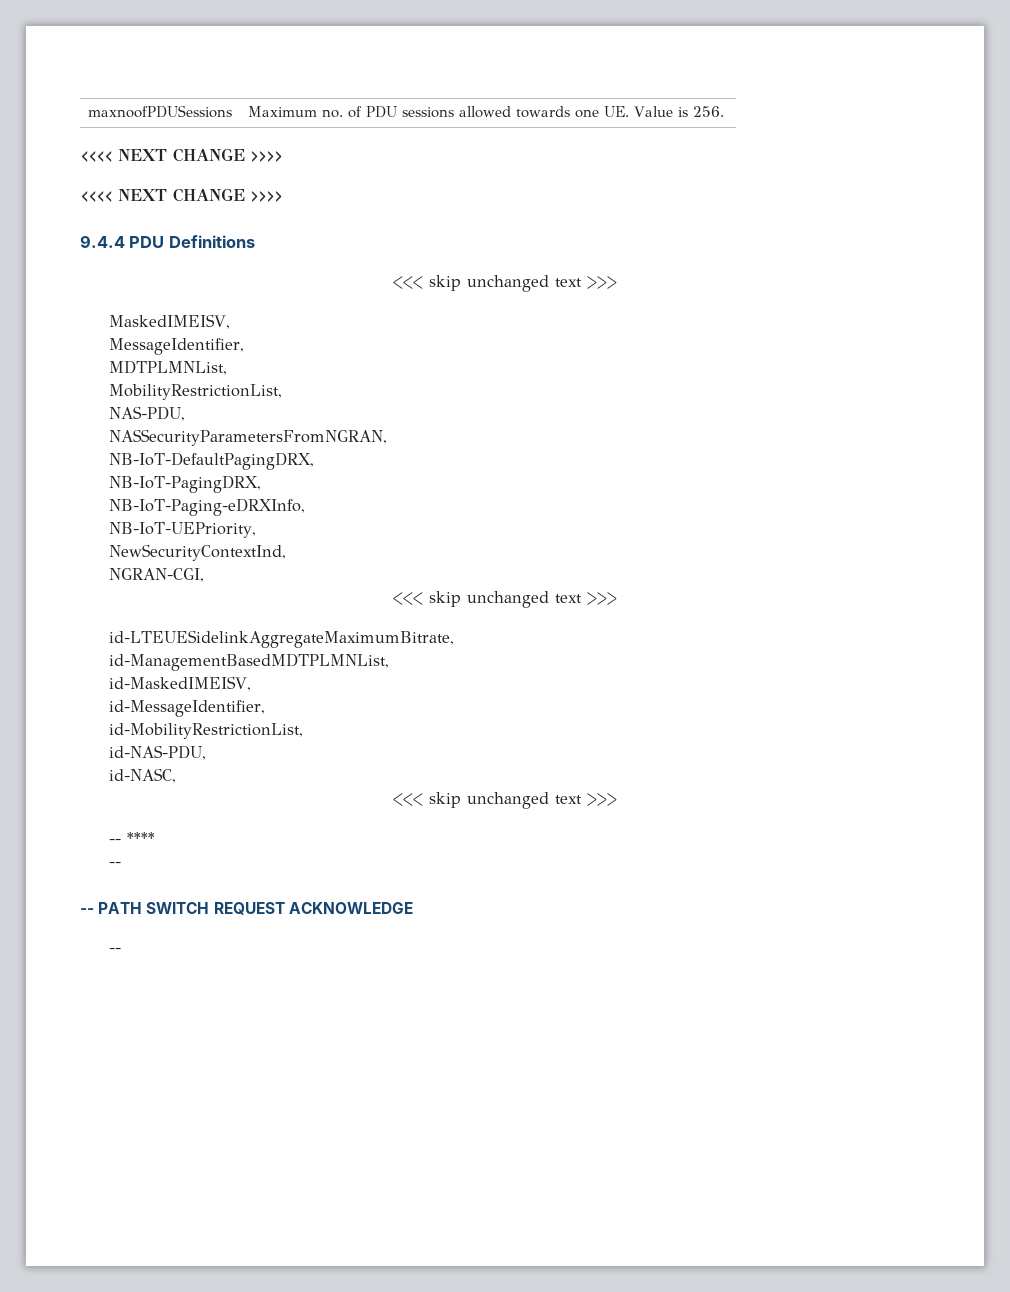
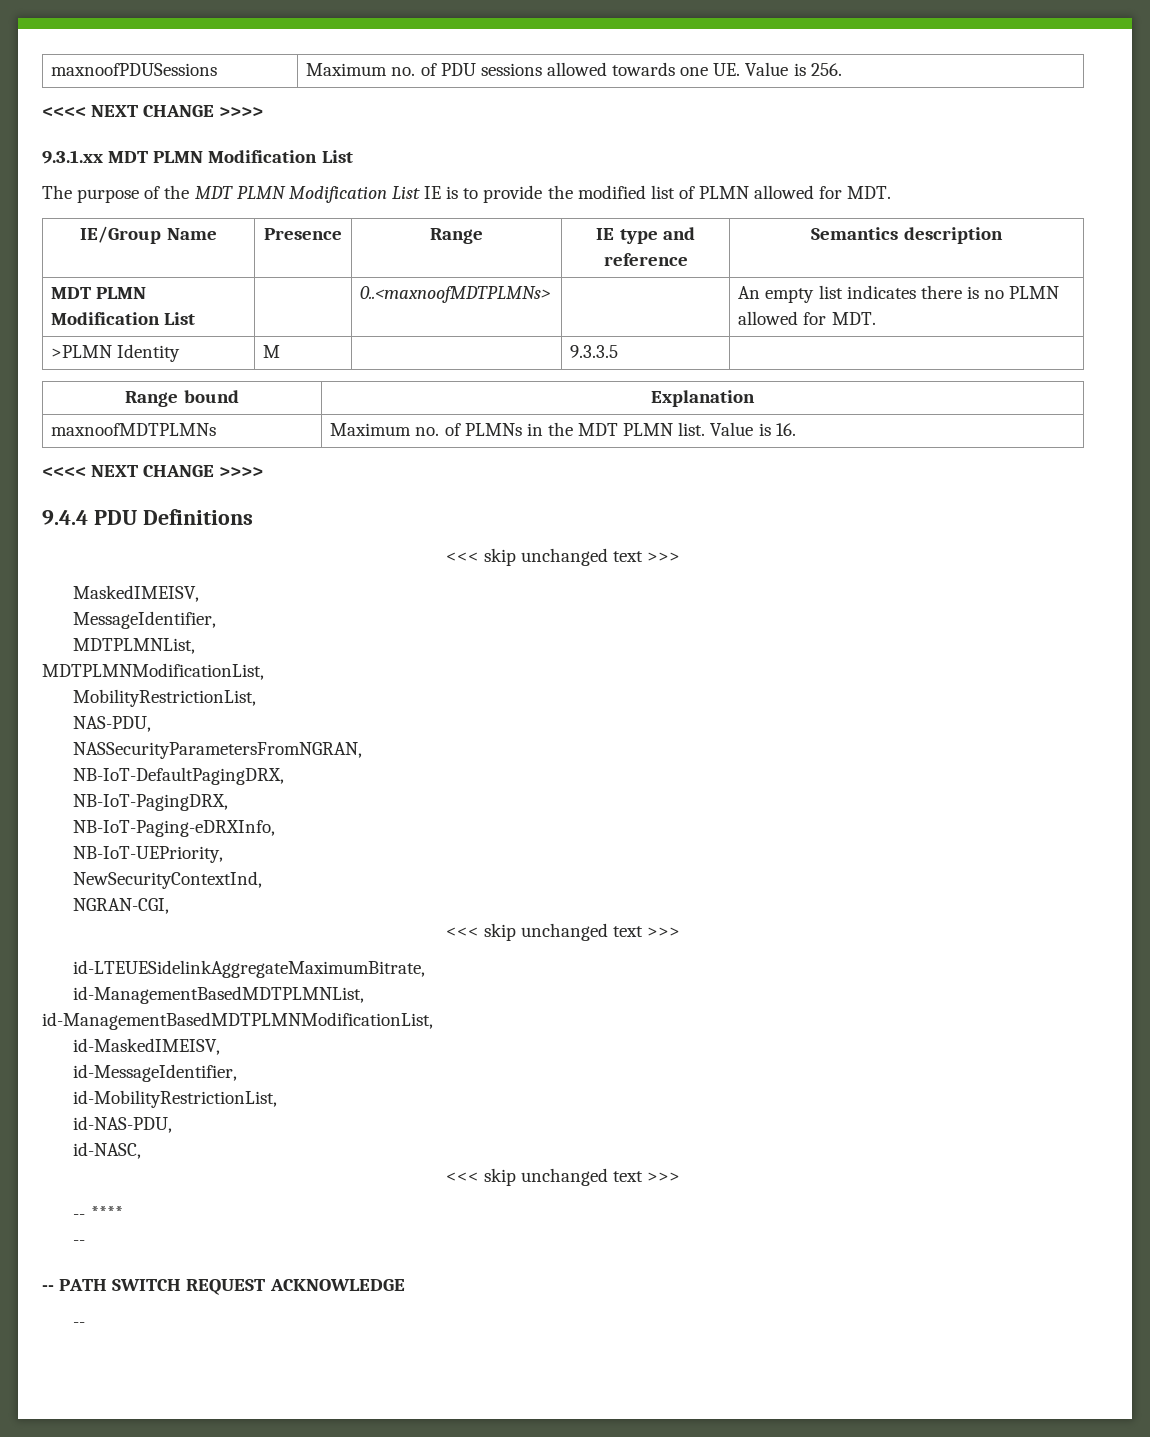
(283, 156) none -> [42,150,353,164] [42,185,892,203] [80,226,217,244] [264,228,342,240] [429,228,483,244] [596,227,695,244] [603,253,688,266] [811,227,1003,244] [51,287,147,299] [51,312,196,325] [360,286,551,303] [738,285,1060,303] [738,311,876,325] [51,344,181,362] [263,345,281,358] [570,345,619,358] [125,390,239,407] [651,390,755,407] [51,423,217,436] [330,422,796,436] // 9.3.1.xx MDT PLMN Modification List // The purpose of the MDT PLMN Modification List IE is to provide the modified list of PLMN allowed for MDT. // IE/Group Name | Presence | Range | IE type and reference | Semantics description // MDT PLMN Modification List | | 0..<maxnoofMDTPLMNs> | | An empty list indicates there is no PLMN allowed for MDT. // >PLMN Identity | M | | 9.3.3.5 | // Range bound | Explanation // maxnoofMDTPLMNs | Maximum no. of PLMNs in the MDT PLMN list. Value is 16.
(228, 367) none -> [42,663,264,680] // MDTPLMNModificationList,
(390, 662) none -> [42,1012,433,1030] // id-ManagementBasedMDTPLMNModificationList,

